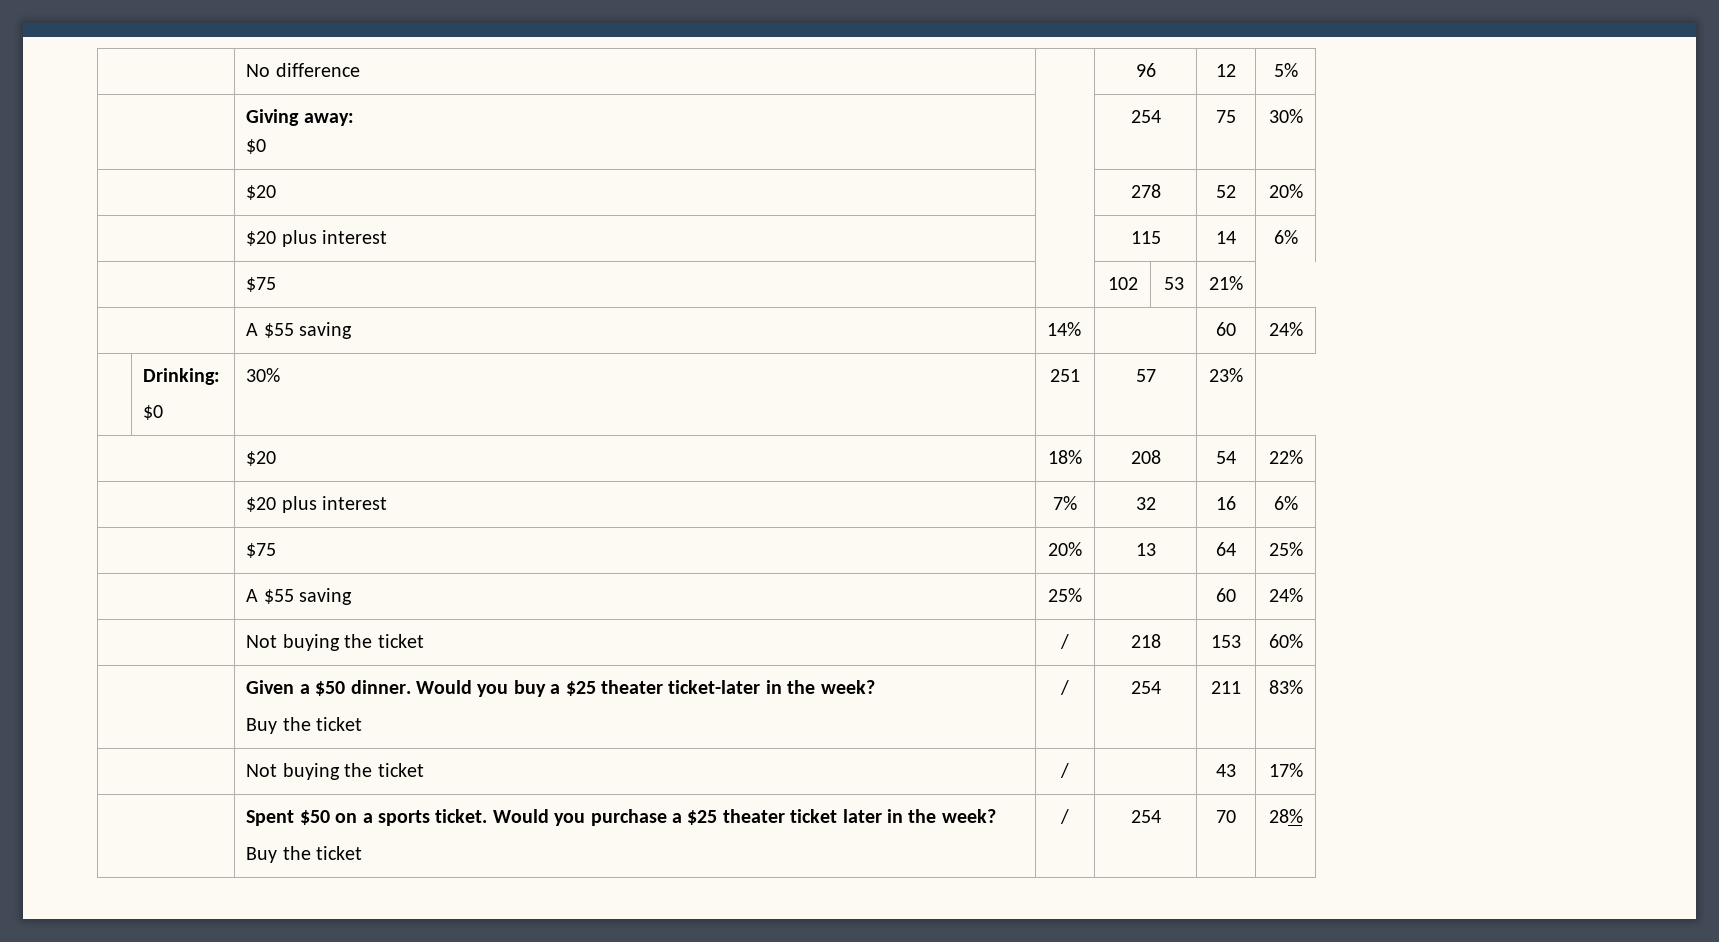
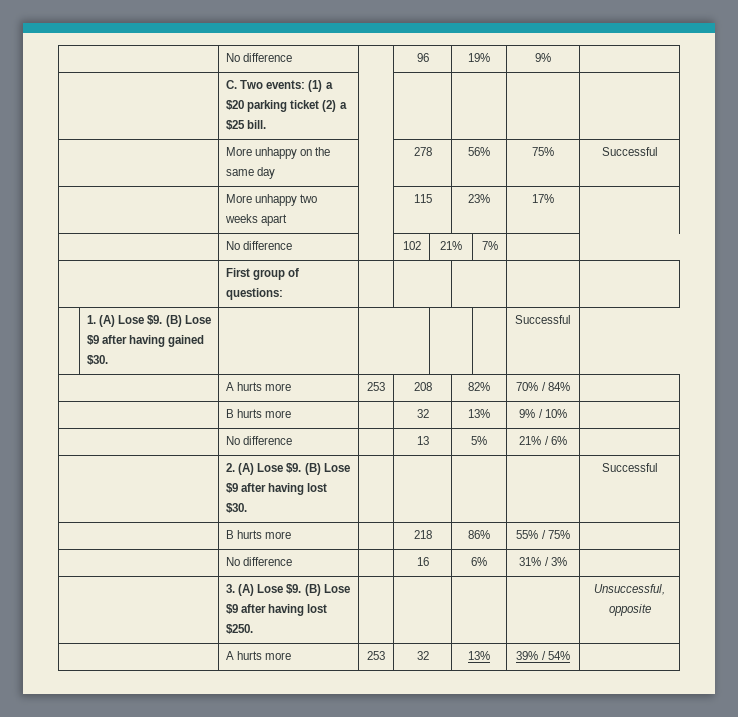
[1216,64,1236,77] [1273,63,1298,77] [246,109,354,126] [246,139,267,154] [1130,110,1161,123] [1216,110,1236,123] [1268,109,1303,123] [246,185,277,200] [1130,184,1161,198] [1216,185,1236,198] [1268,184,1303,198] [246,230,388,247] [1130,231,1161,244] [1216,231,1236,244] [1273,230,1298,244] [246,277,277,292] [1107,277,1138,290] [1163,277,1184,290] [1209,276,1243,290] [246,322,353,339] [1047,322,1082,336] [1216,322,1236,336] [1268,322,1303,336] [143,368,221,385] [143,405,164,420] [246,368,281,382] [1050,369,1080,382] [1135,369,1156,382] [1209,368,1243,382] [246,451,277,466] [1048,450,1082,464] [1130,450,1161,464] [1216,451,1236,464] [1268,450,1303,464] [246,496,388,513] [1053,496,1077,510] [1135,497,1156,510] [1216,496,1236,510] [1273,496,1298,510] [246,543,277,558] [1048,542,1082,556] [1135,543,1156,556] [1216,542,1236,556] [1268,542,1303,556] [246,588,353,605] [1048,588,1082,602] [1216,588,1236,602] [1268,588,1303,602] [246,634,424,651] [1060,634,1069,649] [1130,634,1161,648] [1211,635,1241,648] [1268,634,1303,648] [246,680,875,697] [246,717,363,734] [1060,680,1069,695] [1130,681,1161,694] [1211,681,1241,694] [1268,680,1303,694] [246,763,424,780] [1060,763,1069,778] [1216,764,1236,777] [1268,763,1303,777] [246,809,996,826] [246,846,363,863] [1060,809,1069,824] [1130,810,1161,823] [1216,810,1236,823] [1268,809,1303,823] 12 | 5% // | Giving away: // $0 | | 254 | 75 | 30% // | $20 | | 278 | 52 | 20% // | $20 plus interest | | 115 | 14 | 6% // | $75 | | 102 | 53 | 21% // | A $55 saving | 14% | | 60 | 24% // | Drinking: // $0 | 30% | 251 | 57 | 23% // | $20 | 18% | 208 | 54 | 22% // | $20 plus interest | 7% | 32 | 16 | 6% // | $75 | 20% | 13 | 64 | 25% // | A $55 saving | 25% | | 60 | 24% // | Not buying the ticket | / | 218 | 153 | 60% // | Given a $50 dinner. Would you buy a $25 theater ticket-later in the week? // Buy the ticket | / | 254 | 211 | 83% // | Not buying the ticket | / | | 43 | 17% // | Spent $50 on a sports ticket. Would you purchase a $25 theater ticket later in the week? // Buy the ticket | / | 254 | 70 | 28% -> [468,53,490,62] [535,53,551,62] [226,80,333,92] [226,100,347,112] [226,120,267,130] [226,147,331,159] [226,167,276,179] [413,147,432,156] [468,147,490,156] [532,147,554,156] [601,147,658,156] [226,194,318,206] [225,214,288,226] [413,194,432,203] [468,194,490,203] [532,194,554,203] [226,241,293,250] [402,241,421,250] [440,241,462,250] [481,241,498,250] [226,268,300,280] [226,288,284,300] [87,315,211,327] [87,335,205,347] [87,355,109,365] [515,315,571,324] [226,382,292,391] [367,382,385,391] [413,382,432,391] [468,382,490,391] [516,382,570,391] [226,409,292,418] [416,409,429,418] [468,409,490,418] [519,409,567,418] [226,436,293,445] [416,436,429,445] [471,436,487,445] [519,436,567,445] [226,463,350,475] [226,483,328,495] [226,503,248,513] [601,463,658,472] [226,530,292,539] [413,530,432,539] [468,530,490,539] [516,530,570,539] [226,557,293,566] [416,557,429,566] [471,557,487,566] [519,557,567,566] [226,584,350,596] [226,604,328,616] [226,624,254,634] [594,584,665,595] [608,604,651,616] [226,651,292,660] [367,651,385,660] [416,651,429,660] [468,651,490,660] [516,651,570,660] 19% | 9% | // | C. Two events: (1) a $20 parking ticket (2) a $25 bill. | | | | | // | More unhappy on the same day | | 278 | 56% | 75% | Successful // | More unhappy two weeks apart | | 115 | 23% | 17% | // | No difference | | 102 | 21% | 7% | // | First group of questions: | | | | | // | 1. (A) Lose $9. (B) Lose $9 after having gained $30. | | | | | Successful // | A hurts more | 253 | 208 | 82% | 70% / 84% | // | B hurts more | | 32 | 13% | 9% / 10% | // | No difference | | 13 | 5% | 21% / 6% | // | 2. (A) Lose $9. (B) Lose $9 after having lost $30. | | | | | Successful // | B hurts more | | 218 | 86% | 55% / 75% | // | No difference | | 16 | 6% | 31% / 3% | // | 3. (A) Lose $9. (B) Lose $9 after having lost $250. | | | | | Unsuccessful, opposite // | A hurts more | 253 | 32 | 13% | 39% / 54% |

